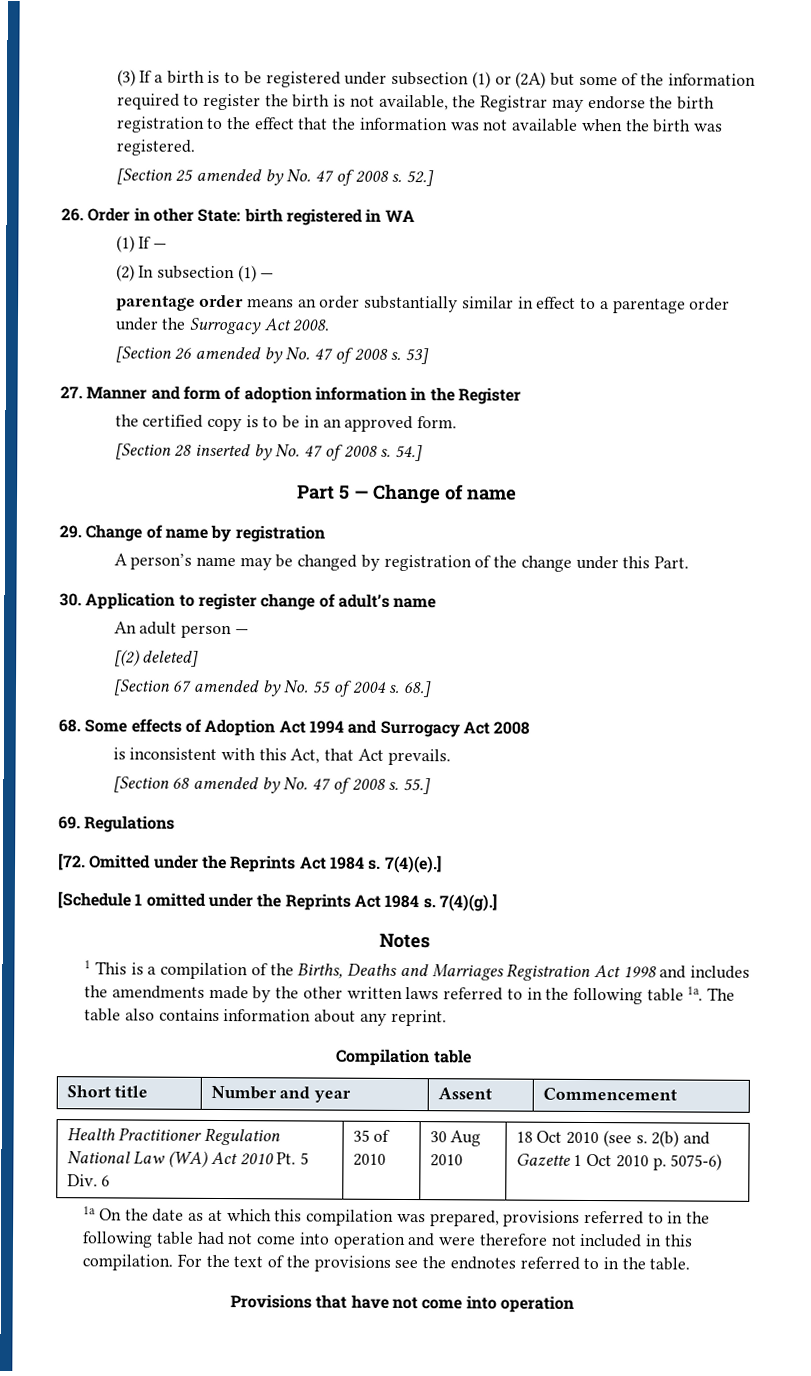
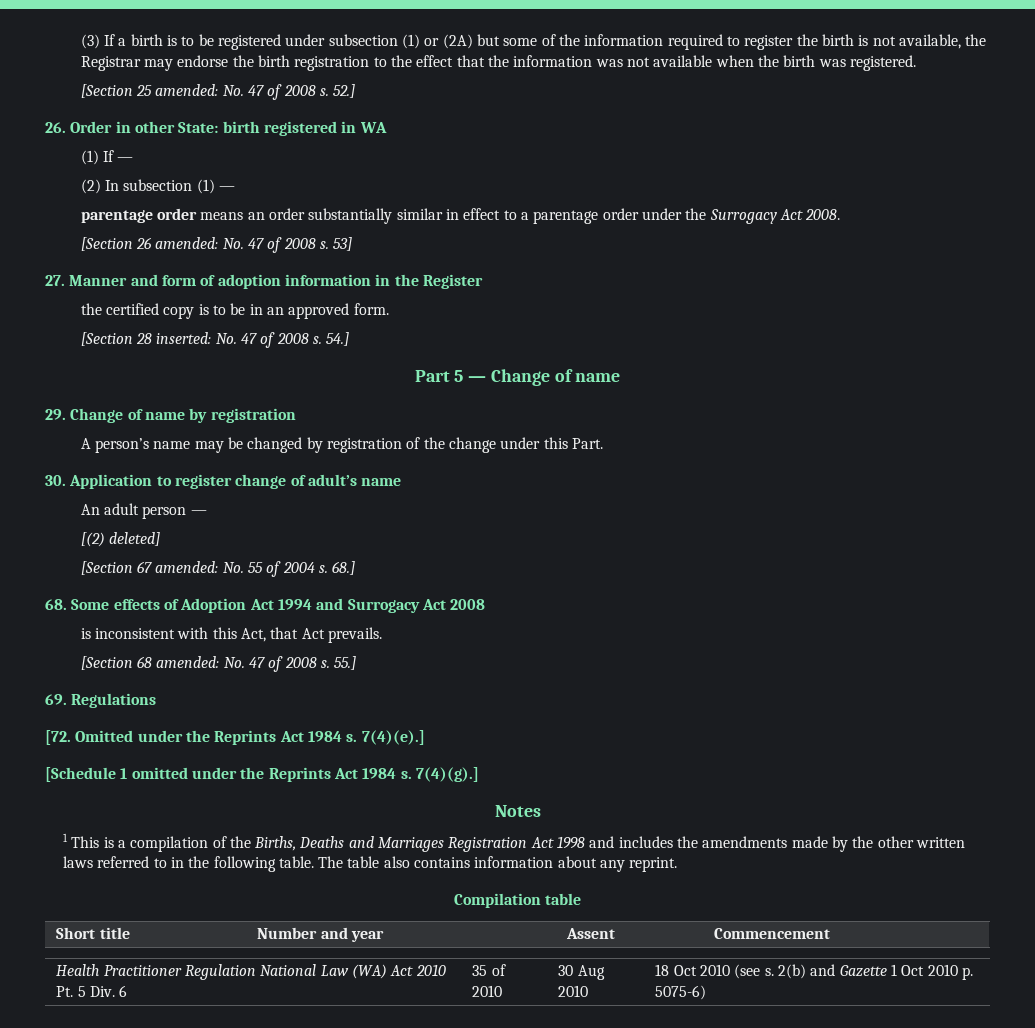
[196,168,284,186] amended by -> [155,84,219,96] amended:
[195,346,283,364] amended by -> [155,237,219,249] amended:
[195,443,273,461] inserted by -> [156,332,212,344] inserted:
[193,679,282,697] amended by -> [155,561,219,573] amended:
[193,776,281,794] amended by -> [156,656,220,668] amended:
[646,986,704,1002] table 1a. -> [278,856,314,868] table.
[83,1206,711,1227] [82,1231,693,1250] [82,1253,691,1272] [230,1294,574,1313] // 1a On the date as at which this compilation was prepared, provisions referred to in the following table had not come into operation and were therefore not included in this compilation. For the text of the provisions see the endnotes referred to in the table. // Provisions that have not come into operation -> (707, 992) none

